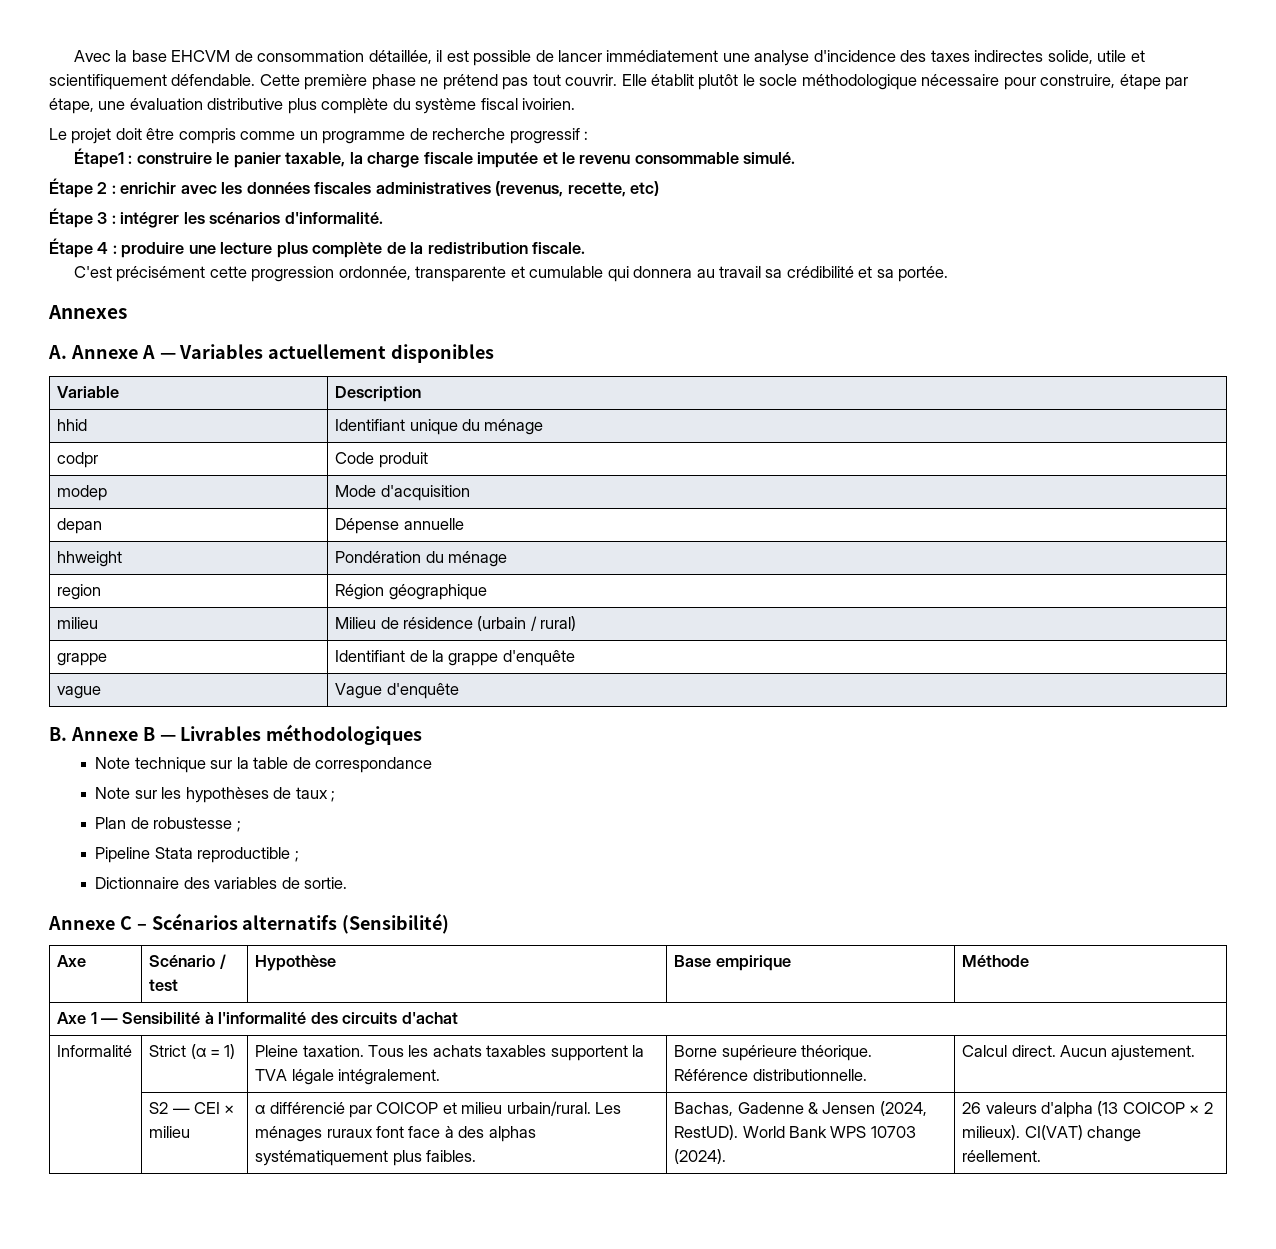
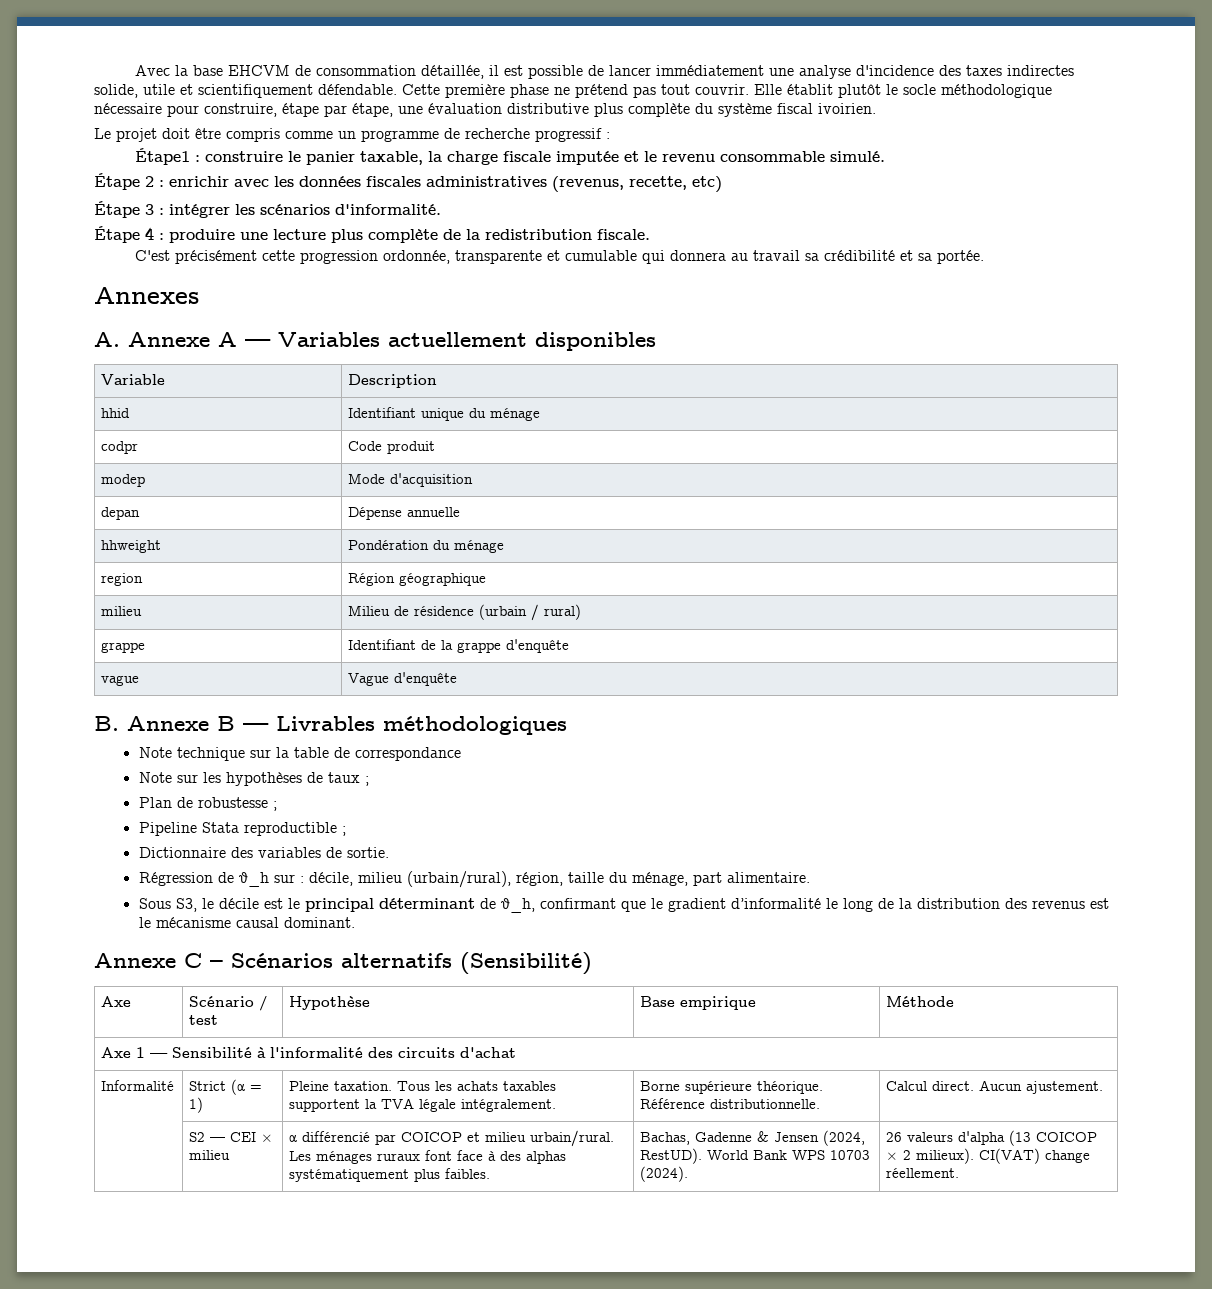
(348, 883) none -> [138,871,810,888] [138,898,1109,913] [138,917,355,928] // Régression de θ_h sur : décile, milieu (urbain/rural), région, taille du ménage, part alimentaire. // Sous S3, le décile est le principal déterminant de θ_h, confirmant que le gradient d’informalité le long de la distribution des revenus est le mécanisme causal dominant.

